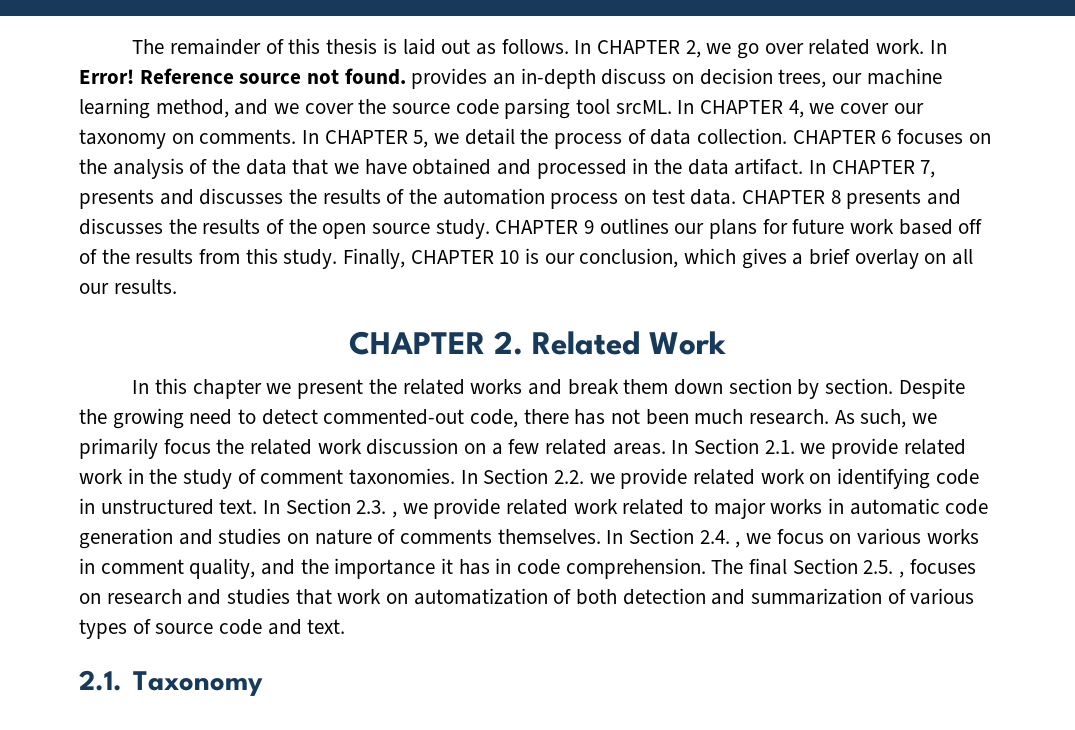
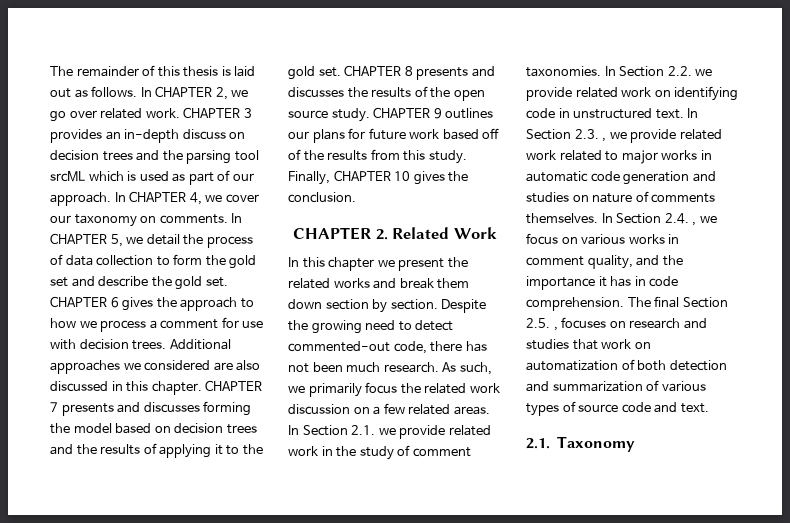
[929,40,947,54] [79,68,406,85] In Error! Reference source not found. -> [183,107,252,118] CHAPTER 3
[778,68,942,88] [79,98,672,119] trees, our machine learning method, and we cover the source code parsing tool srcML. -> [102,150,259,164] [50,170,254,185] [50,192,111,206] trees and the parsing tool srcML which is used as part of our approach.
[697,128,991,144] [79,158,936,179] [79,188,737,209] collection. CHAPTER 6 focuses on the analysis of the data that we have obtained and processed in the data artifact. In CHAPTER 7, presents and discusses the results of the automation process on test data. -> [96,254,257,269] [50,276,228,290] [50,296,254,311] [50,317,264,332] [50,339,231,350] [50,360,261,374] [50,380,263,395] [50,401,252,416] [50,423,257,434] [50,443,263,458] [288,66,341,80] collection to form the gold set and describe the gold set. CHAPTER 6 gives the approach to how we process a comment for use with decision trees. Additional approaches we considered are also discussed in this chapter. CHAPTER 7 presents and discusses forming the model based on decision trees and the results of applying it to the gold set.
[525,248,974,269] [79,279,177,294] is our conclusion, which gives a brief overlay on all our results. -> [413,171,469,185] [288,192,356,203] gives the conclusion.

